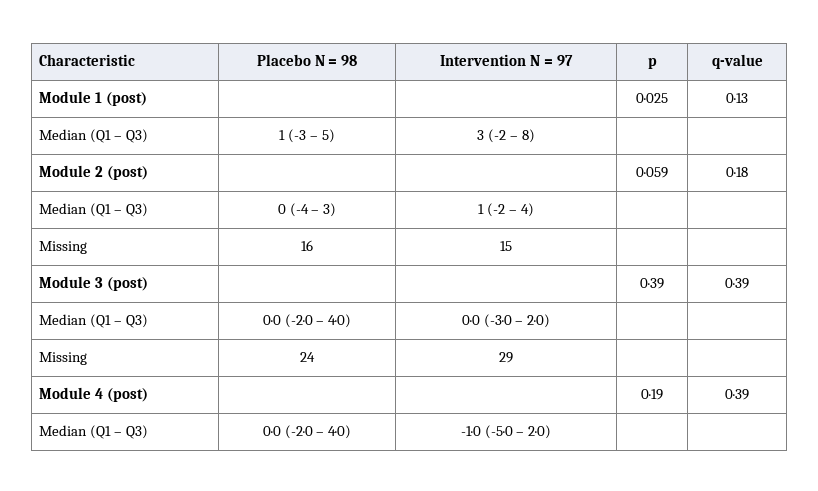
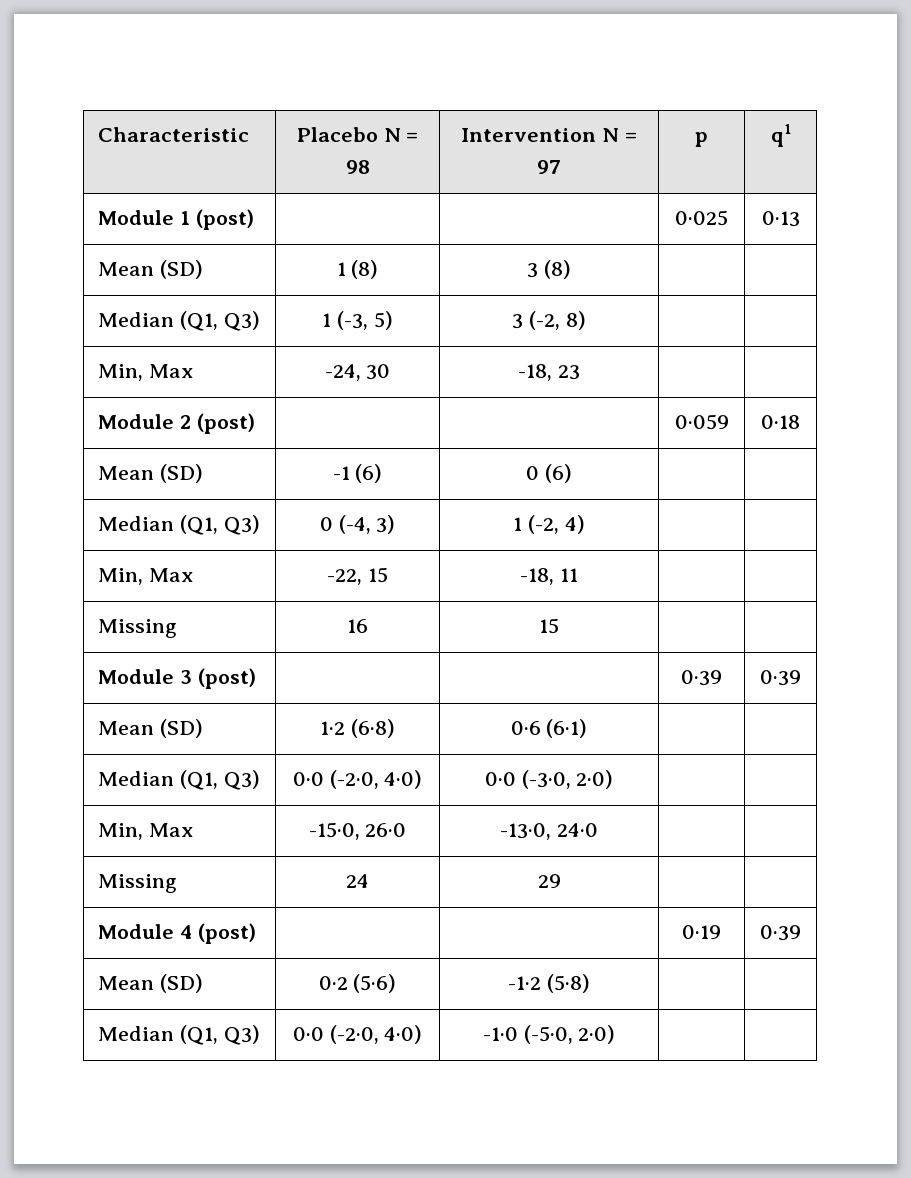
[711,54,763,69] q-value -> [770,124,791,147] q1
[38,129,122,143] // Median (Q1 – -> [98,260,204,279] [336,260,379,279] [527,260,571,279] [98,311,219,331] // Mean (SD) | 1 (8) | 3 (8) | | // Median (Q1,
[288,129,318,143] (-3 – -> [337,311,368,330] (-3,
[488,129,518,143] (-2 – -> [529,311,560,330] (-2,
(535, 136) none -> [98,364,194,381] [324,364,391,381] [518,364,580,381] // Min, Max | -24, 30 | -18, 23 | |
[38,203,122,217] // Median (Q1 – -> [98,464,204,483] [332,464,383,483] [526,464,572,483] [98,515,219,535] // Mean (SD) | -1 (6) | 0 (6) | | // Median (Q1,
[289,203,320,217] (-4 – -> [338,515,371,534] (-4,
[487,203,517,217] (-2 – -> [528,515,559,534] (-2,
(534, 210) none -> [98,568,194,585] [327,567,388,585] [520,568,578,585] // Min, Max | -22, 15 | -18, 11 | |
[38,314,148,328] [262,314,325,328] // Median (Q1 – Q3) | 0·0 (-2·0 – -> [98,719,204,738] [320,719,395,738] [510,719,588,738] [98,770,261,790] [292,770,379,789] // Mean (SD) | 1·2 (6·8) | 0·6 (6·1) | | // Median (Q1, Q3) | 0·0 (-2·0,
[483,314,551,328] (-3·0 – 2·0) | | -> [521,770,614,789] [98,823,194,840] [308,822,407,840] [500,823,598,840] (-3·0, 2·0) | | // Min, Max | -15·0, 26·0 | -13·0, 24·0 | |
[38,425,148,439] [262,425,325,439] // Median (Q1 – Q3) | 0·0 (-2·0 – -> [98,974,204,993] [318,974,397,993] [508,974,590,993] [98,1025,261,1045] [292,1025,379,1044] // Mean (SD) | 0·2 (5·6) | -1·2 (5·8) | | // Median (Q1, Q3) | 0·0 (-2·0,
[484,425,525,439] (-5·0 – -> [523,1025,573,1044] (-5·0,

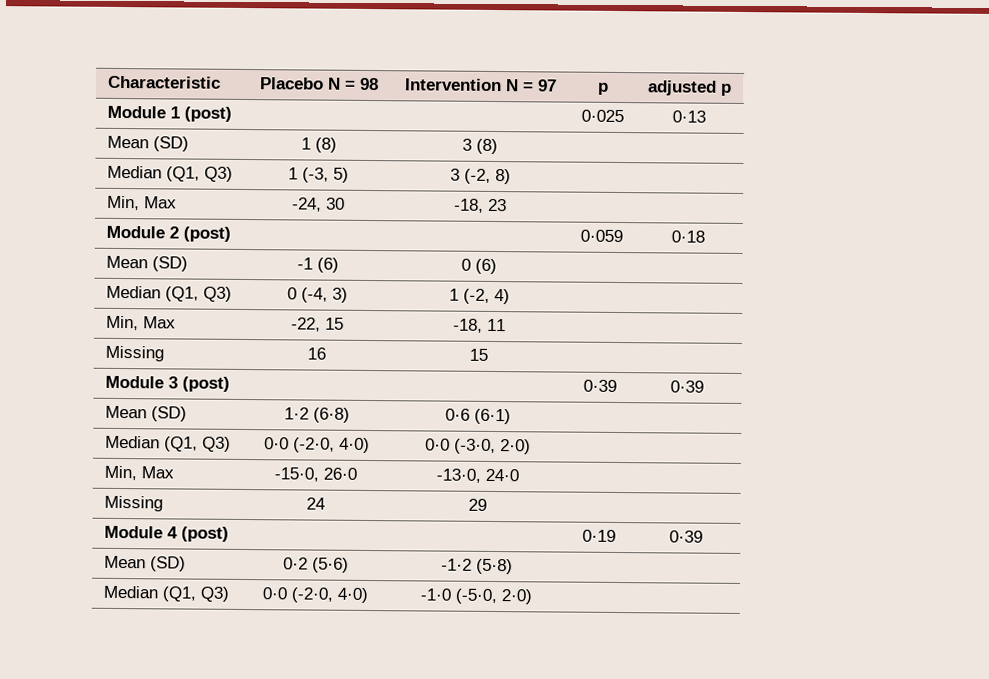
[770,124,791,147] q1 -> [647,80,732,96] adjusted p

